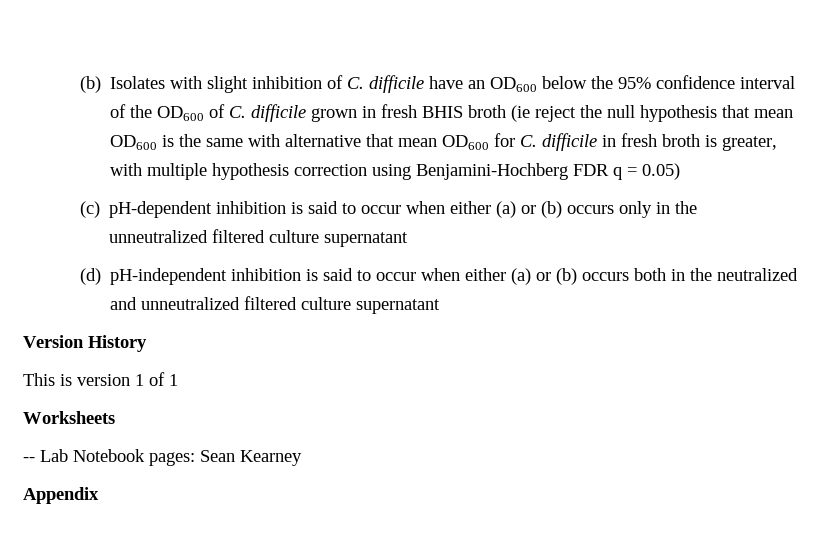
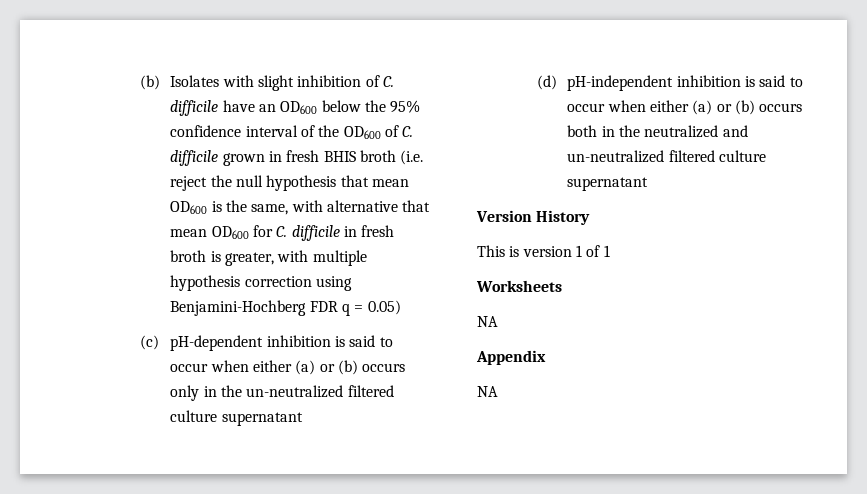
[510,105,530,122] (ie -> [400,150,424,165] (i.e.
[205,138,243,147] same -> [251,204,289,215] same,
[108,230,208,243] unneutralized -> [246,385,344,398] un-neutralized
[140,297,240,310] unneutralized -> [567,150,665,163] un-neutralized
[23,449,302,466] -- Lab Notebook pages: Sean Kearney -> [477,316,498,327] NA
(99, 495) none -> [477,386,498,397] // NA

